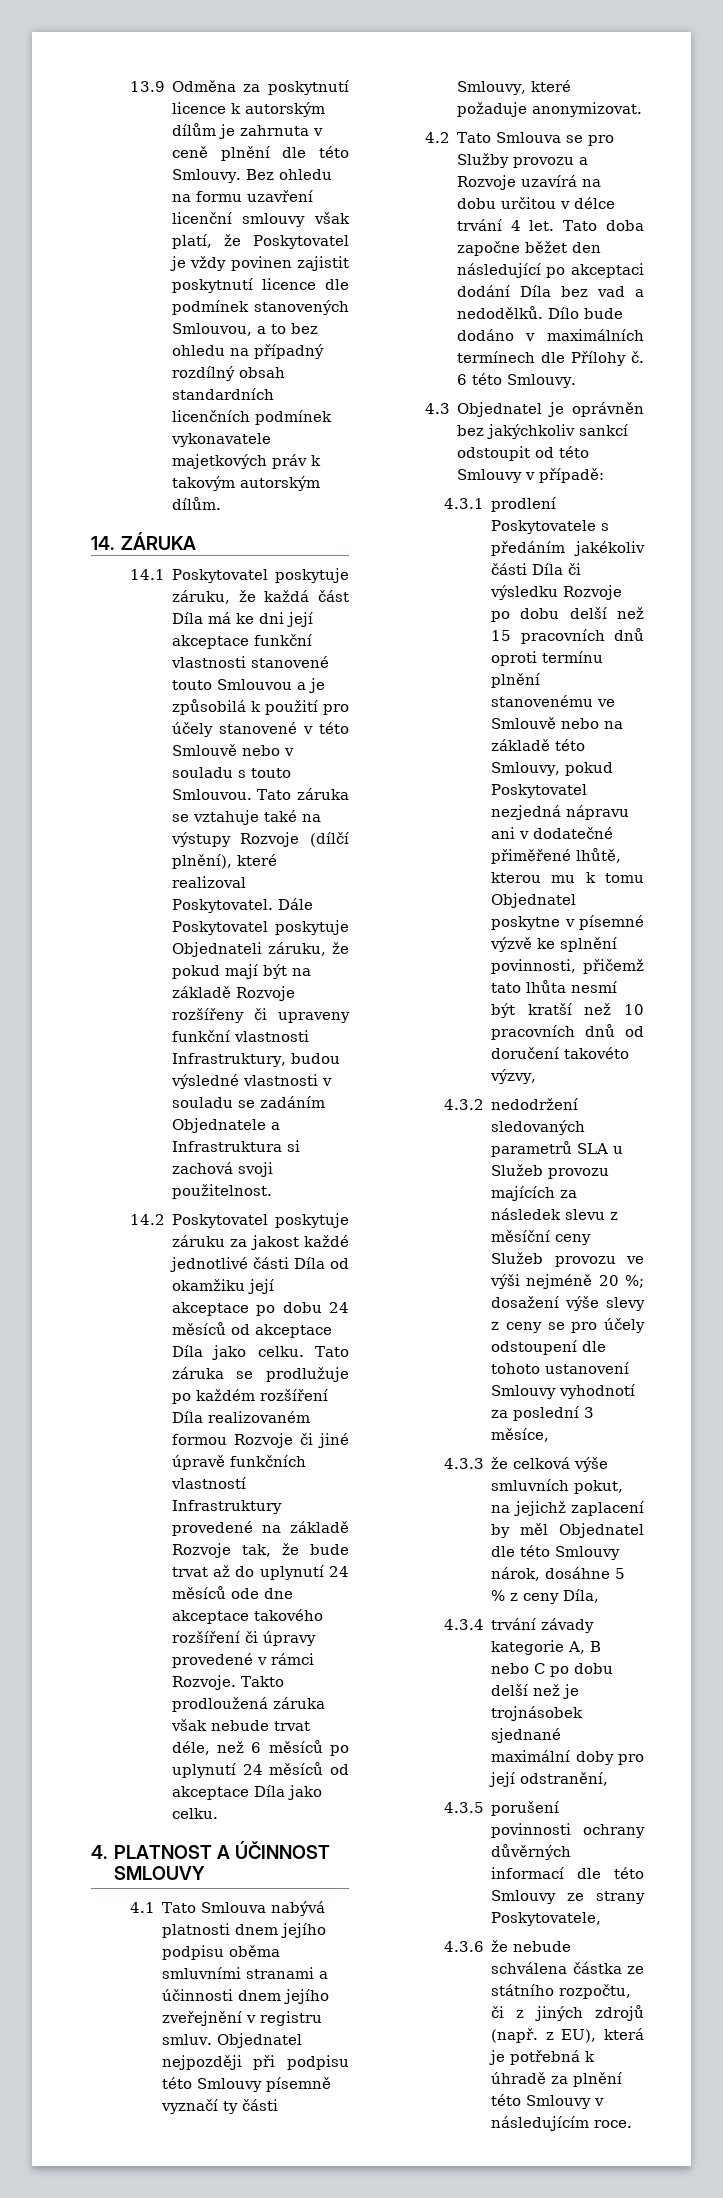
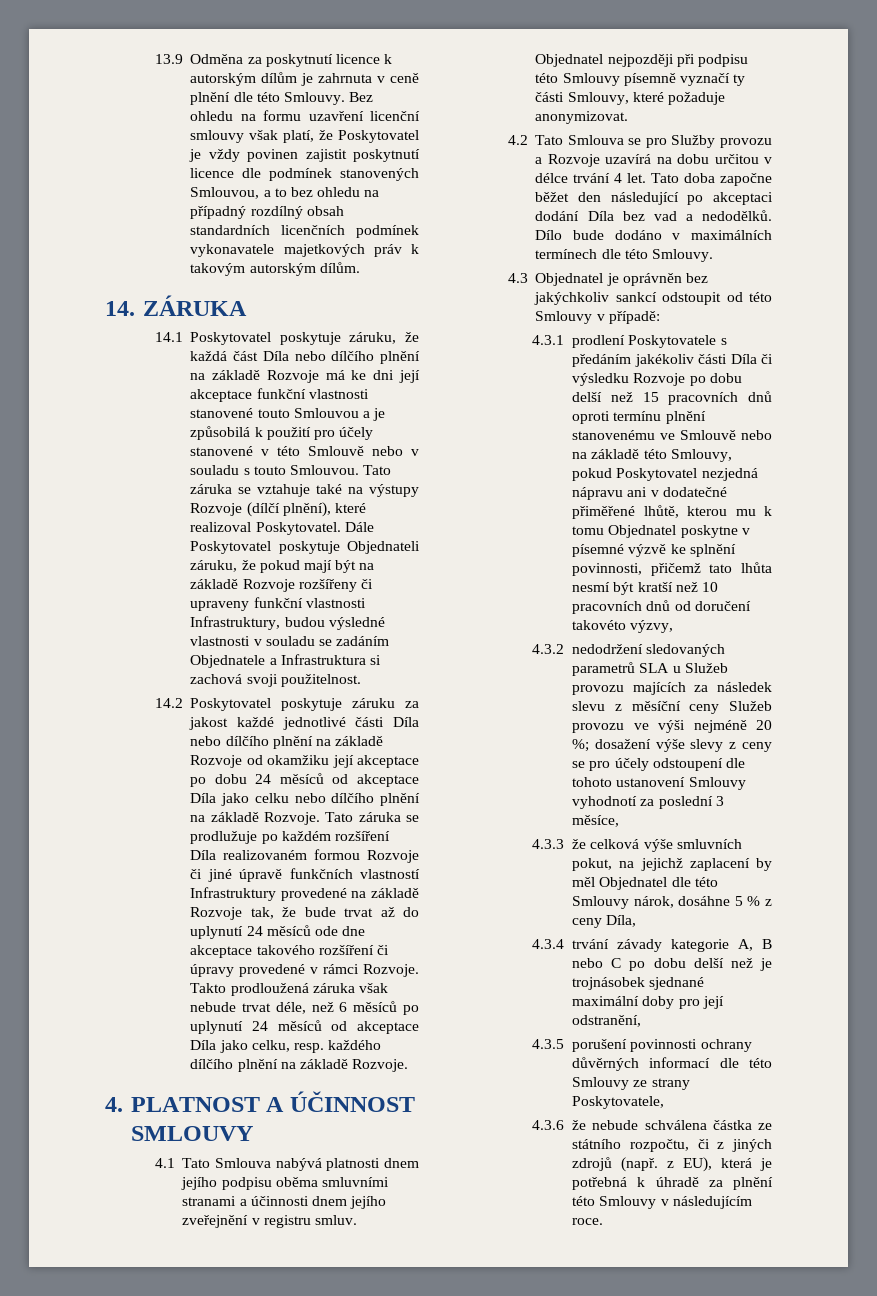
(203, 618) none -> [294,351,420,364] [190,370,319,383] nebo dílčího plnění na základě Rozvoje
(325, 1263) none -> [190,736,384,749] [190,755,243,768] nebo dílčího plnění na základě Rozvoje
[257,1346,304,1357] celku. -> [254,793,420,806] [190,812,321,825] celku nebo dílčího plnění na základě Rozvoje.
[171,1808,218,1819] celku. -> [251,1040,382,1053] [190,1059,409,1072] celku, resp. každého dílčího plnění na základě Rozvoje.
[570,351,644,366] [456,374,467,385] Přílohy č. 6 -> (621, 254) none

